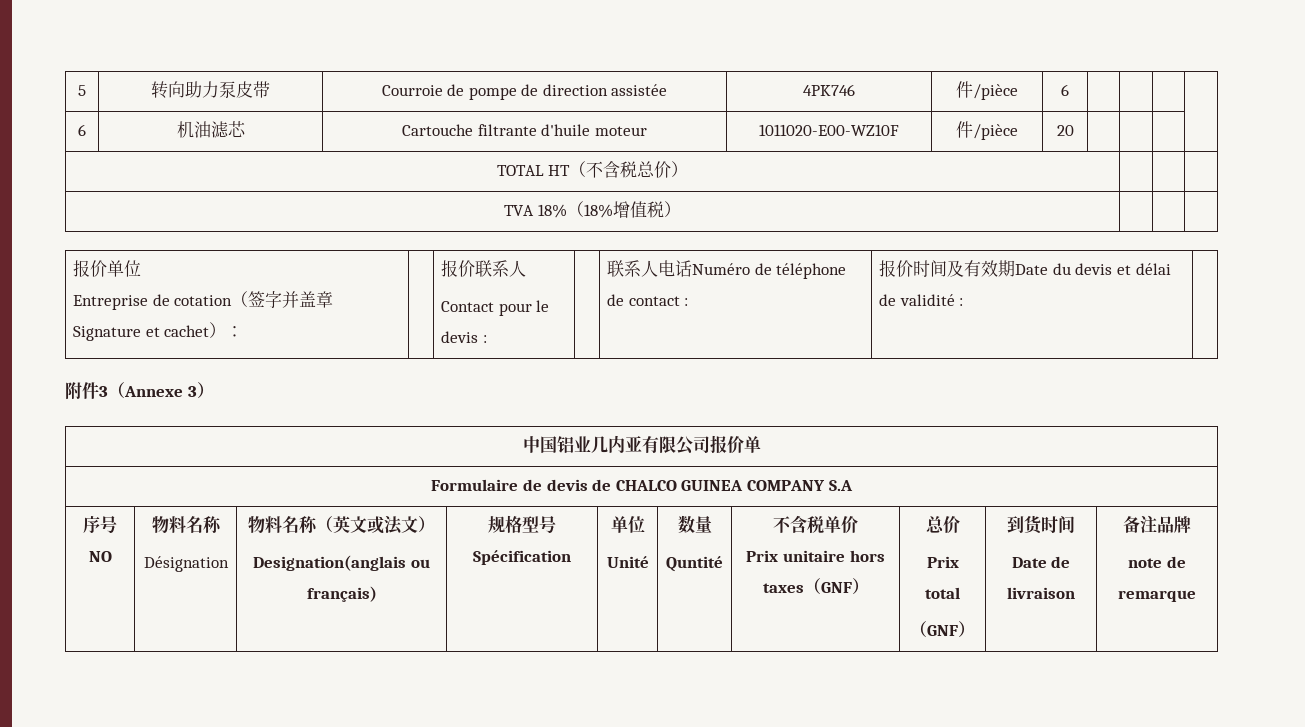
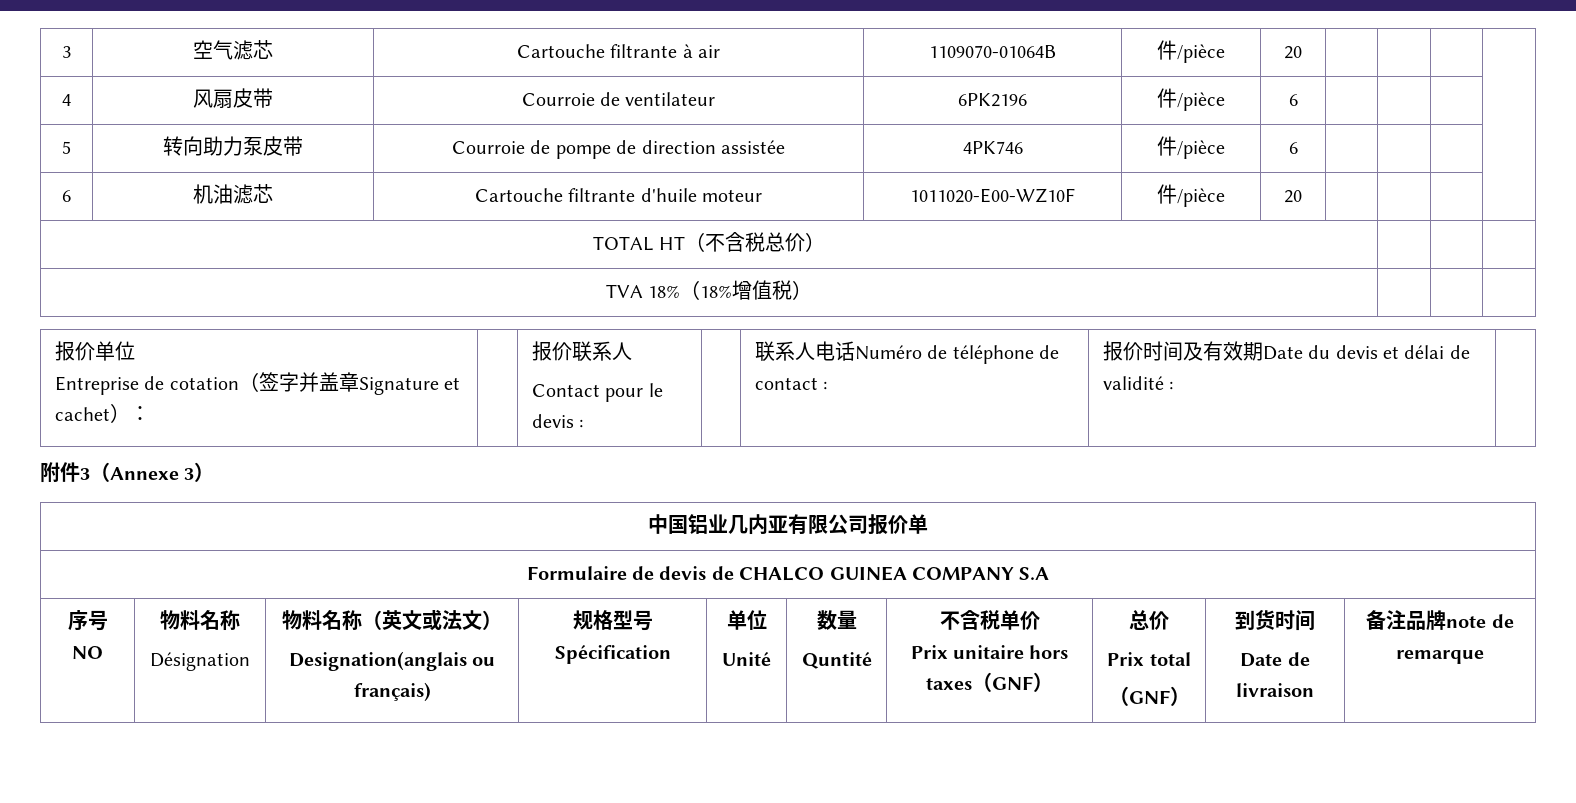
(78, 90) none -> [62,46,71,58] [193,40,273,60] [516,44,721,58] [929,45,1056,58] [1157,40,1225,63] [1284,46,1302,59] [62,94,71,106] [193,88,273,108] [521,92,716,106] [958,93,1027,107] [1157,88,1225,111] [1288,94,1298,106] 3 | 空气滤芯 | Cartouche filtrante à air | 1109070-01064B | 件/pièce | 20 | | | | // 4 | 风扇皮带 | Courroie de ventilateur | 6PK2196 | 件/pièce | 6 | | | | //
(1191, 524) // -> (1447, 620) none

